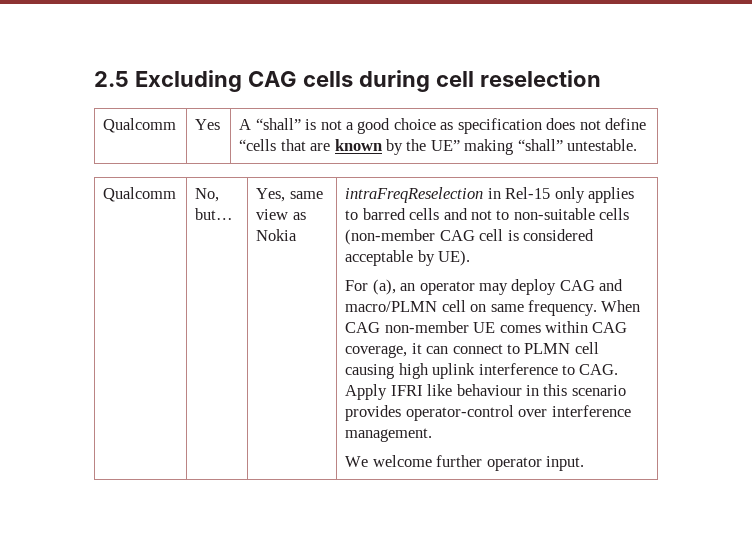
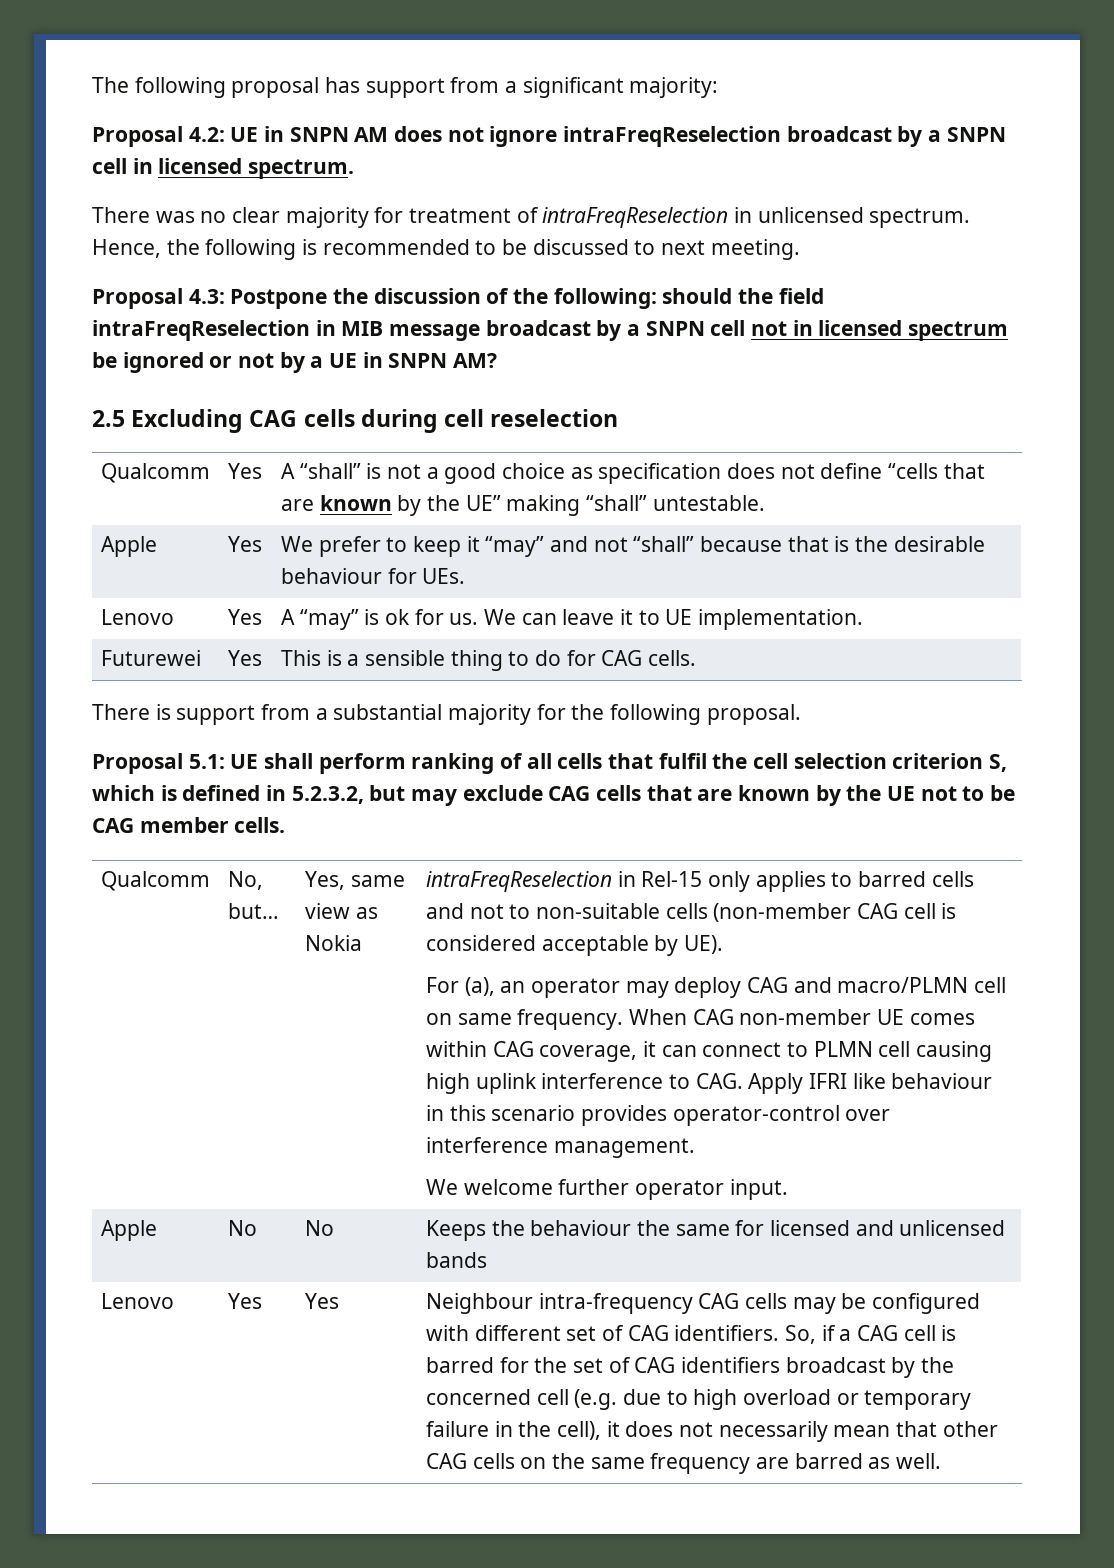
(94, 79) none -> [92,77,719,98] [92,126,1006,147] [92,158,355,179] [92,207,971,228] [92,239,800,260] [92,288,824,309] [92,320,1009,341] [92,352,498,373] The following proposal has support from a significant majority: // Proposal 4.2: UE in SNPN AM does not ignore intraFreqReselection broadcast by a SNPN cell in licensed spectrum. // There was no clear majority for treatment of intraFreqReselection in unlicensed spectrum. Hence, the following is recommended to be discussed to next meeting. // Proposal 4.3: Postpone the discussion of the following: should the field intraFreqReselection in MIB message broadcast by a SNPN cell not in licensed spectrum be ignored or not by a UE in SNPN AM? //
(638, 145) none -> [100,536,157,557] [227,536,262,552] [280,536,985,557] [280,568,466,584] [100,609,174,625] [227,609,262,625] [280,609,864,630] [100,650,201,666] [227,650,262,666] [280,650,697,671] [92,704,801,725] [92,753,1008,774] [92,785,1016,806] [92,817,286,833] // Apple | Yes | We prefer to keep it “may” and not “shall” because that is the desirable behaviour for UEs. // Lenovo | Yes | A “may” is ok for us. We can leave it to UE implementation. // Futurewei | Yes | This is a sensible thing to do for CAG cells. // There is support from a substantial majority for the following proposal. // Proposal 5.1: UE shall perform ranking of all cells that fulfil the cell selection criterion S, which is defined in 5.2.3.2, but may exclude CAG cells that are known by the UE not to be CAG member cells.
(585, 463) none -> [100,1220,157,1241] [227,1220,257,1236] [304,1220,334,1236] [425,1220,1006,1241] [425,1252,487,1268] [100,1293,174,1309] [227,1293,262,1309] [304,1293,339,1309] [425,1293,980,1314] [425,1325,957,1344] [425,1357,955,1378] [425,1389,972,1410] [425,1421,998,1442] [425,1453,942,1474] // Apple | No | No | Keeps the behaviour the same for licensed and unlicensed bands // Lenovo | Yes | Yes | Neighbour intra-frequency CAG cells may be configured with different set of CAG identifiers. So, if a CAG cell is barred for the set of CAG identifiers broadcast by the concerned cell (e.g. due to high overload or temporary failure in the cell), it does not necessarily mean that other CAG cells on the same frequency are barred as well.

